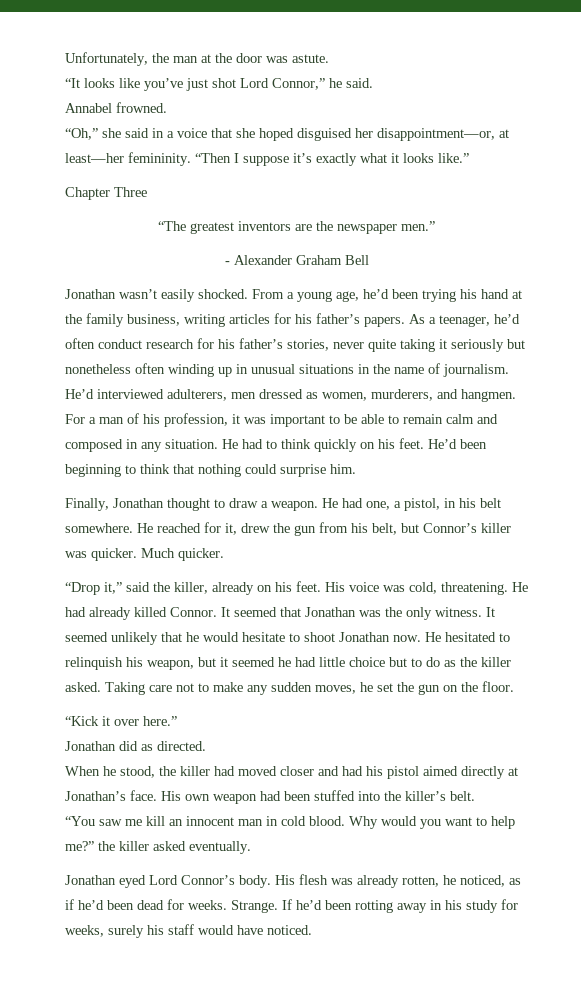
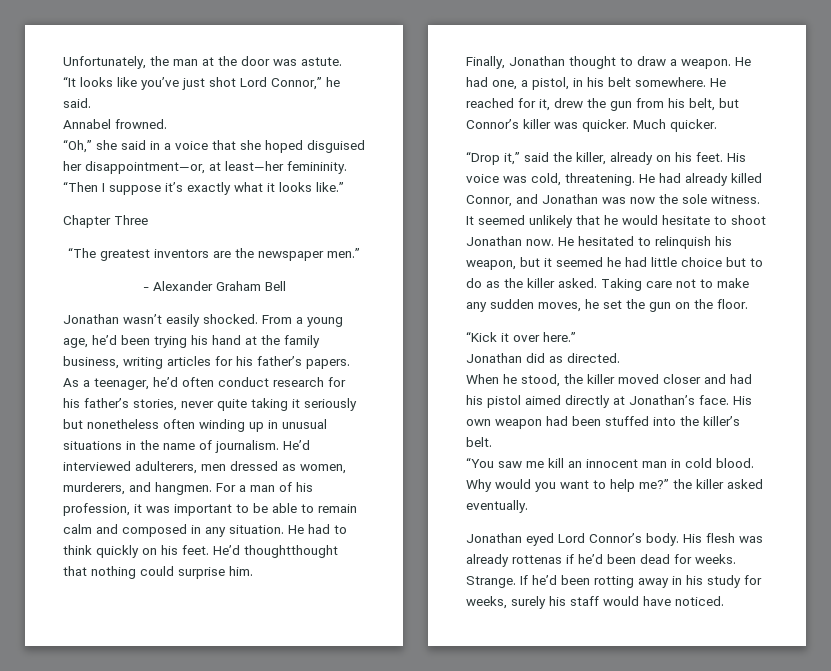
[460,439,487,449] [65,464,170,477] been beginning to think -> [244,545,338,558] thoughtthought
[170,607,432,620] Connor. It seemed that Jonathan was the only -> [466,194,707,207] Connor, and Jonathan was now the sole
[214,766,235,776] had -> (615, 379) none
[402,875,521,887] rotten, he noticed, as -> [512,555,562,564] rottenas

